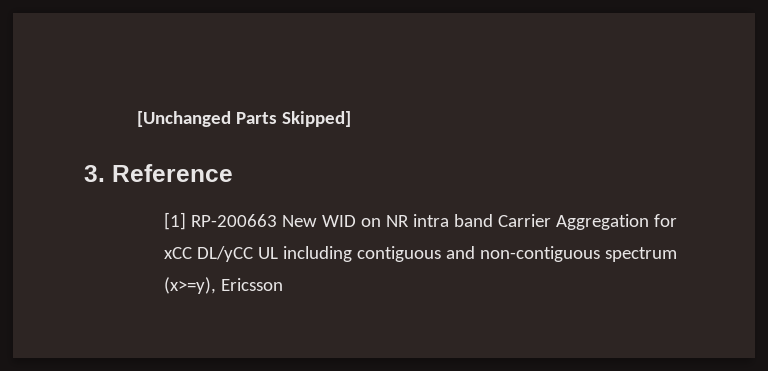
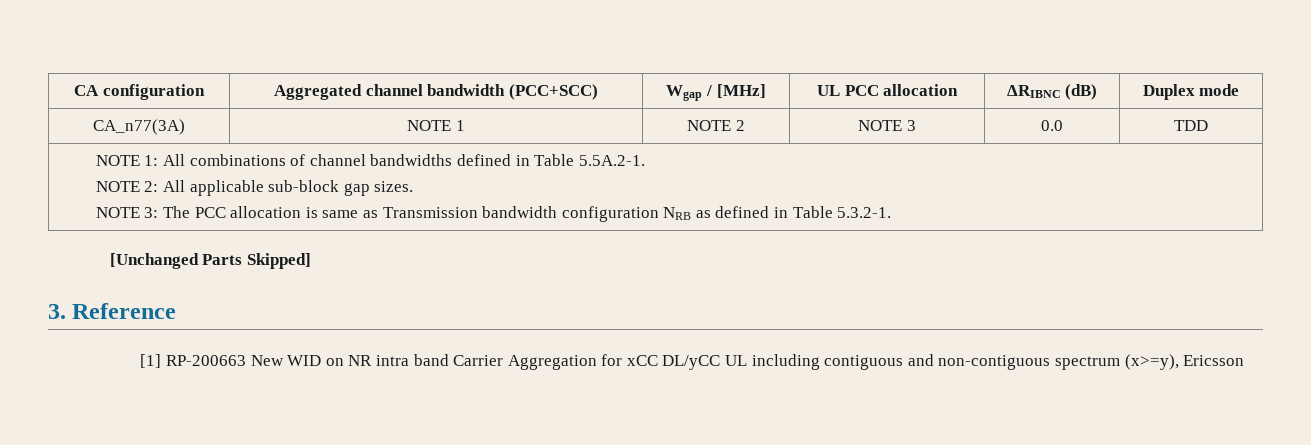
(137, 119) none -> [74,84,205,100] [274,84,598,100] [666,84,766,101] [816,84,959,96] [1006,84,1098,100] [1142,84,1240,100] [93,119,185,135] [407,120,465,131] [687,120,745,131] [858,120,916,131] [1041,120,1063,131] [1174,120,1208,131] [95,154,645,166] [95,180,414,196] [95,206,892,222] CA configuration | Aggregated channel bandwidth (PCC+SCC) | Wgap / [MHz] | UL PCC allocation | ΔRIBNC (dB) | Duplex mode // CA_n77(3A) | NOTE 1 | NOTE 2 | NOTE 3 | 0.0 | TDD // NOTE 1: All combinations of channel bandwidths defined in Table 5.5A.2-1. // NOTE 2: All applicable sub-block gap sizes. // NOTE 3: The PCC allocation is same as Transmission bandwidth configuration NRB as defined in Table 5.3.2-1. //

